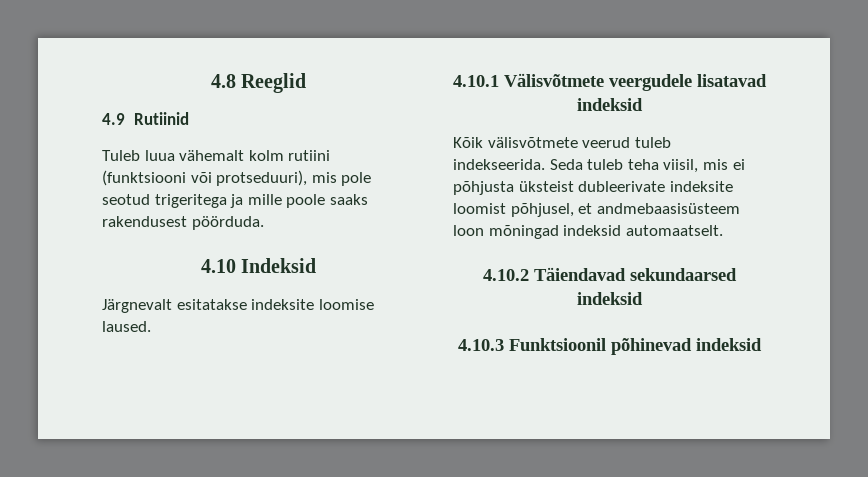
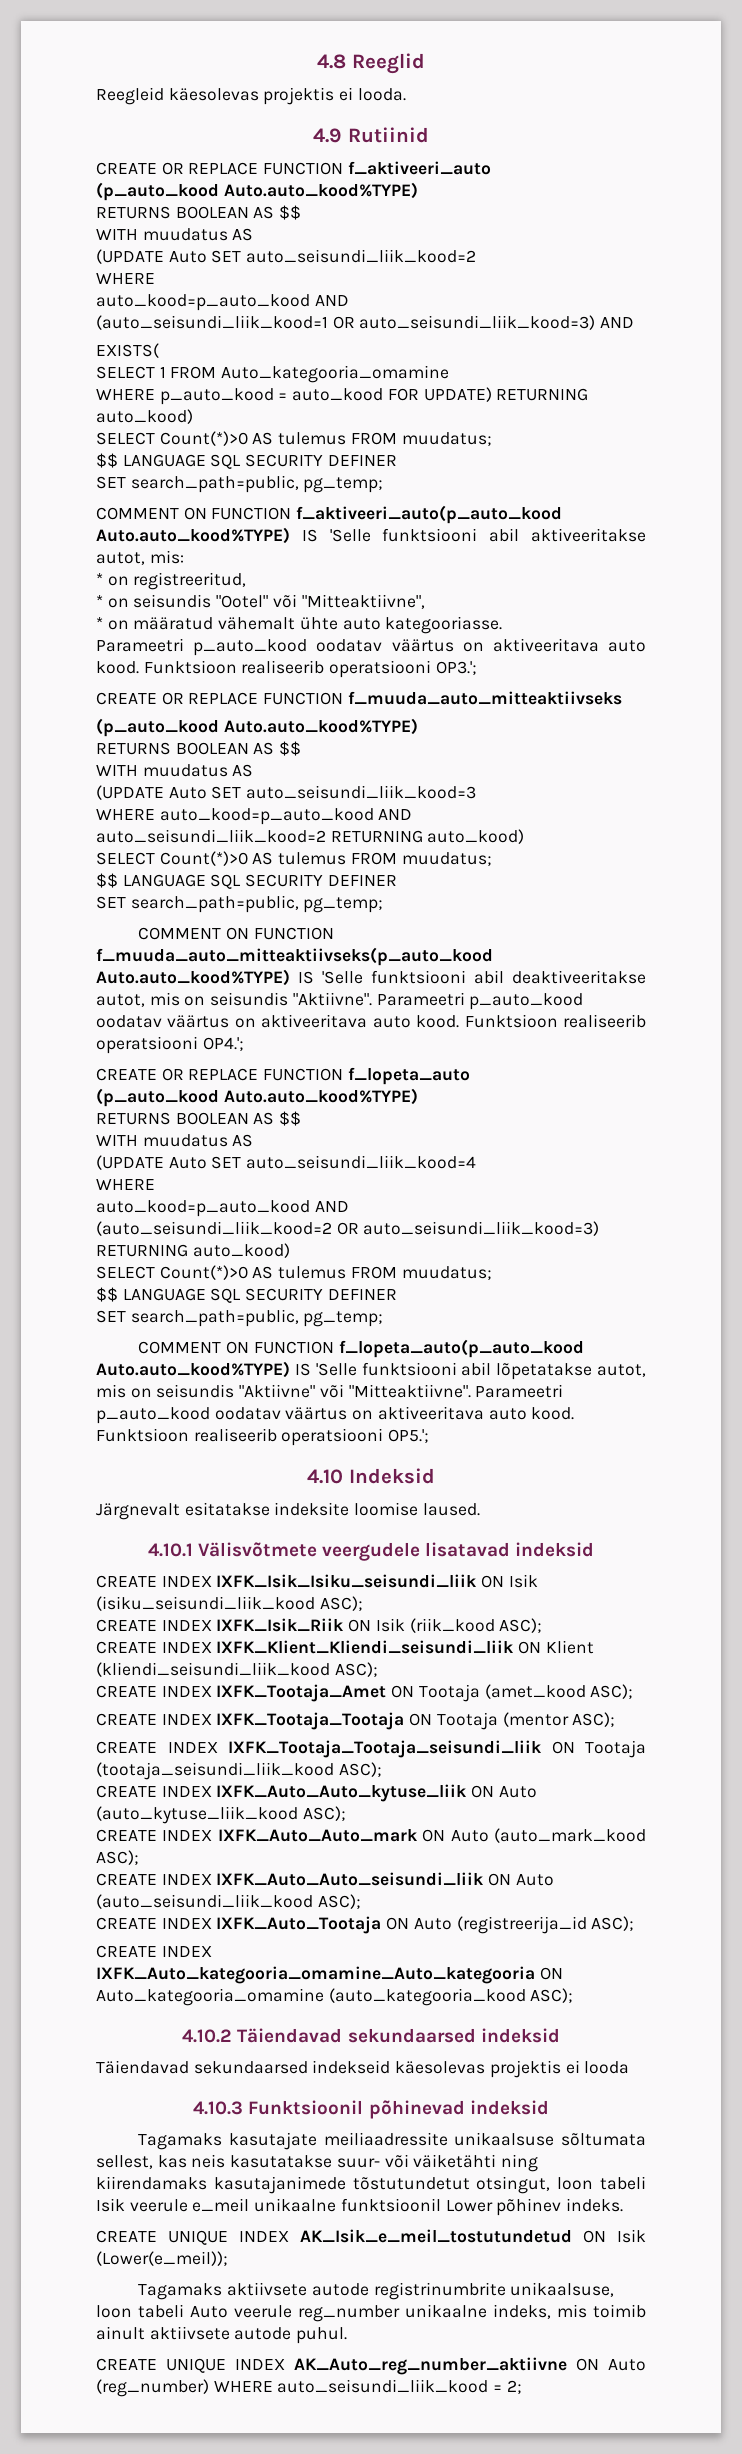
[102,112,189,125] [102,150,331,161] [102,170,372,186] [102,194,368,208] [102,216,264,230] 4.9 Rutiinid // Tuleb luua vähemalt kolm rutiini (funktsiooni või protseduuri), mis pole seotud trigeritega ja mille poole saaks rakendusest pöörduda. -> [96,87,406,105] [313,127,429,143] [96,161,491,175] [96,182,418,201] [96,205,302,220] [96,228,254,241] [96,249,477,264] [96,273,155,284] [96,294,349,311] [96,315,635,330] [96,343,159,358] [96,365,450,383] [96,387,589,405] [96,409,193,424] [96,431,492,446] [96,453,397,469] [96,475,384,493] [96,505,563,524] [96,527,646,544] [96,550,184,565] [96,572,247,590] [96,594,425,609] [96,616,503,634] [96,638,646,656] [96,660,477,678] [96,691,622,705] [96,718,418,737] [96,741,302,756] [96,764,254,777] [96,785,477,800] [96,808,413,825] [96,829,525,844] [96,851,492,866] [96,873,397,889] [96,895,384,913] [138,927,334,940] [96,947,493,966] [96,969,646,986] [96,992,584,1010] [96,1014,647,1028] [96,1036,244,1054] [96,1067,470,1085] [96,1088,418,1107] [96,1111,302,1126] [96,1134,254,1147] [96,1155,477,1170] [96,1179,155,1190] [96,1200,349,1217] [96,1221,600,1236] [96,1243,290,1258] [96,1265,492,1280] [96,1287,397,1303] [96,1309,384,1327] [138,1339,584,1358] [96,1361,646,1380] [96,1384,564,1398] [96,1406,575,1424] [96,1428,430,1446] Reegleid käesolevas projektis ei looda. // 4.9 Rutiinid // CREATE OR REPLACE FUNCTION f_aktiveeri_auto // (p_auto_kood Auto.auto_kood%TYPE) // RETURNS BOOLEAN AS $$ // WITH muudatus AS // (UPDATE Auto SET auto_seisundi_liik_kood=2 // WHERE // auto_kood=p_auto_kood AND // (auto_seisundi_liik_kood=1 OR auto_seisundi_liik_kood=3) AND // EXISTS( // SELECT 1 FROM Auto_kategooria_omamine // WHERE p_auto_kood = auto_kood FOR UPDATE) RETURNING auto_kood) // SELECT Count(*)>0 AS tulemus FROM muudatus; // $$ LANGUAGE SQL SECURITY DEFINER // SET search_path=public, pg_temp; // COMMENT ON FUNCTION f_aktiveeri_auto(p_auto_kood Auto.auto_kood%TYPE) IS 'Selle funktsiooni abil aktiveeritakse autot, mis: // * on registreeritud, // * on seisundis "Ootel" või "Mitteaktiivne", // * on määratud vähemalt ühte auto kategooriasse. // Parameetri p_auto_kood oodatav väärtus on aktiveeritava auto kood. Funktsioon realiseerib operatsiooni OP3.'; // CREATE OR REPLACE FUNCTION f_muuda_auto_mitteaktiivseks // (p_auto_kood Auto.auto_kood%TYPE) // RETURNS BOOLEAN AS $$ // WITH muudatus AS // (UPDATE Auto SET auto_seisundi_liik_kood=3 // WHERE auto_kood=p_auto_kood AND auto_seisundi_liik_kood=2 RETURNING auto_kood) // SELECT Count(*)>0 AS tulemus FROM muudatus; // $$ LANGUAGE SQL SECURITY DEFINER // SET search_path=public, pg_temp; // COMMENT ON FUNCTION f_muuda_auto_mitteaktiivseks(p_auto_kood Auto.auto_kood%TYPE) IS 'Selle funktsiooni abil deaktiveeritakse autot, mis on seisundis "Aktiivne". Parameetri p_auto_kood oodatav väärtus on aktiveeritava auto kood. Funktsioon realiseerib operatsiooni OP4.'; // CREATE OR REPLACE FUNCTION f_lopeta_auto // (p_auto_kood Auto.auto_kood%TYPE) // RETURNS BOOLEAN AS $$ // WITH muudatus AS // (UPDATE Auto SET auto_seisundi_liik_kood=4 // WHERE // auto_kood=p_auto_kood AND // (auto_seisundi_liik_kood=2 OR auto_seisundi_liik_kood=3) RETURNING auto_kood) // SELECT Count(*)>0 AS tulemus FROM muudatus; // $$ LANGUAGE SQL SECURITY DEFINER // SET search_path=public, pg_temp; // COMMENT ON FUNCTION f_lopeta_auto(p_auto_kood Auto.auto_kood%TYPE) IS 'Selle funktsiooni abil lõpetatakse autot, mis on seisundis "Aktiivne" või "Mitteaktiivne". Parameetri p_auto_kood oodatav väärtus on aktiveeritava auto kood. Funktsioon realiseerib operatsiooni OP5.';
[453,137,671,148] [453,159,745,173] [453,181,733,195] [453,203,740,217] [453,225,723,239] [483,267,737,281] [577,292,643,305] [458,338,762,355] Kõik välisvõtmete veerud tuleb indekseerida. Seda tuleb teha viisil, mis ei põhjusta üksteist dubleerivate indeksite loomist põhjusel, et andmebaasisüsteem loon mõningad indeksid automaatselt. // 4.10.2 Täiendavad sekundaarsed indeksid // 4.10.3 Funktsioonil põhinevad indeksid -> [96,1574,538,1588] [96,1596,363,1611] [96,1618,543,1633] [96,1640,594,1654] [96,1662,378,1677] [96,1684,634,1702] [96,1712,616,1730] [96,1740,646,1758] [96,1762,382,1780] [96,1784,537,1802] [96,1806,346,1824] [96,1828,646,1843] [96,1850,139,1865] [96,1872,554,1886] [96,1894,361,1909] [96,1916,635,1934] [96,1945,212,1958] [96,1966,563,1984] [96,1988,574,2006] [182,2028,560,2043] [96,2060,630,2078] [193,2100,549,2119] [138,2132,646,2150] [96,2154,539,2172] [96,2176,646,2194] [96,2198,624,2216] [96,2229,646,2245] [96,2251,228,2266] [138,2282,615,2300] [96,2304,646,2322] [96,2326,348,2344] [96,2357,646,2375] [96,2379,522,2397] CREATE INDEX IXFK_Isik_Isiku_seisundi_liik ON Isik (isiku_seisundi_liik_kood ASC); // CREATE INDEX IXFK_Isik_Riik ON Isik (riik_kood ASC); // CREATE INDEX IXFK_Klient_Kliendi_seisundi_liik ON Klient (kliendi_seisundi_liik_kood ASC); // CREATE INDEX IXFK_Tootaja_Amet ON Tootaja (amet_kood ASC); // CREATE INDEX IXFK_Tootaja_Tootaja ON Tootaja (mentor ASC); // CREATE INDEX IXFK_Tootaja_Tootaja_seisundi_liik ON Tootaja (tootaja_seisundi_liik_kood ASC); // CREATE INDEX IXFK_Auto_Auto_kytuse_liik ON Auto (auto_kytuse_liik_kood ASC); // CREATE INDEX IXFK_Auto_Auto_mark ON Auto (auto_mark_kood ASC); // CREATE INDEX IXFK_Auto_Auto_seisundi_liik ON Auto (auto_seisundi_liik_kood ASC); // CREATE INDEX IXFK_Auto_Tootaja ON Auto (registreerija_id ASC); // CREATE INDEX IXFK_Auto_kategooria_omamine_Auto_kategooria ON Auto_kategooria_omamine (auto_kategooria_kood ASC); // 4.10.2 Täiendavad sekundaarsed indeksid // Täiendavad sekundaarsed indekseid käesolevas projektis ei looda // 4.10.3 Funktsioonil põhinevad indeksid // Tagamaks kasutajate meiliaadressite unikaalsuse sõltumata sellest, kas neis kasutatakse suur- või väiketähti ning kiirendamaks kasutajanimede tõstutundetut otsingut, loon tabeli Isik veerule e_meil unikaalne funktsioonil Lower põhinev indeks. // CREATE UNIQUE INDEX AK_Isik_e_meil_tostutundetud ON Isik (Lower(e_meil)); // Tagamaks aktiivsete autode registrinumbrite unikaalsuse, loon tabeli Auto veerule reg_number unikaalne indeks, mis toimib ainult aktiivsete autode puhul. // CREATE UNIQUE INDEX AK_Auto_reg_number_aktiivne ON Auto (reg_number) WHERE auto_seisundi_liik_kood = 2;

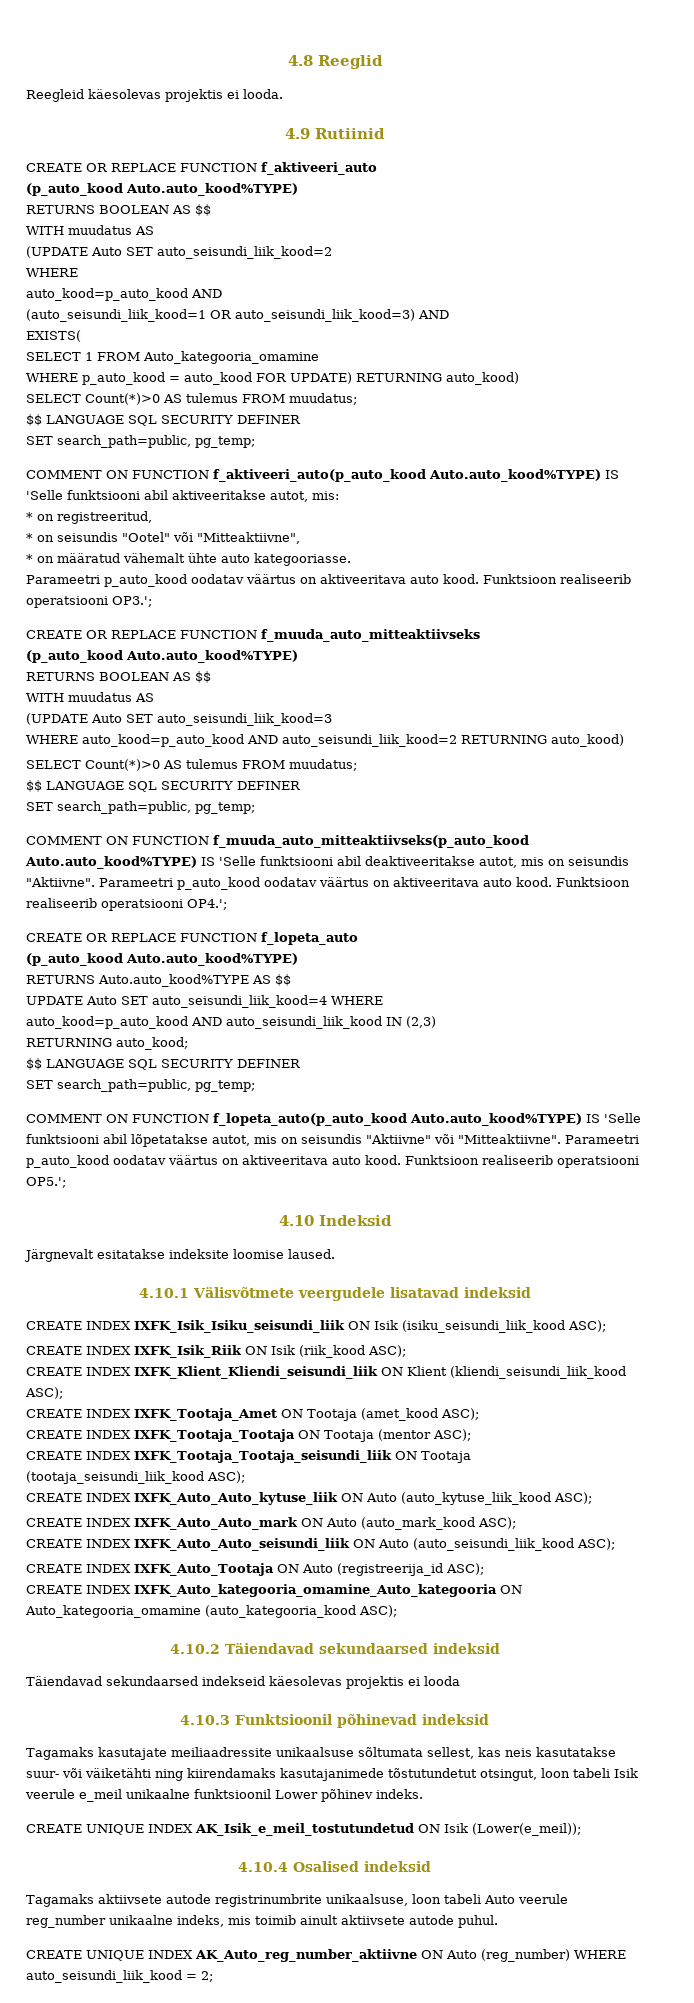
[175,1111,302,1126] [96,1134,254,1147] [96,1155,164,1170] BOOLEAN AS $$ // WITH muudatus AS // (UPDATE -> [98,974,291,987] [26,996,83,1005] Auto.auto_kood%TYPE AS $$ // UPDATE
[96,1179,155,1190] [96,1200,349,1217] [96,1221,600,1236] [96,1243,290,1258] [96,1265,492,1280] // WHERE // auto_kood=p_auto_kood AND // (auto_seisundi_liik_kood=2 OR auto_seisundi_liik_kood=3) RETURNING auto_kood) // SELECT Count(*)>0 AS tulemus FROM muudatus; -> [331,996,383,1005] [26,1016,436,1029] [26,1037,188,1050] WHERE // auto_kood=p_auto_kood AND auto_seisundi_liik_kood IN (2,3) // RETURNING auto_kood;
(228, 2258) none -> [238,1861,431,1872] // 4.10.4 Osalised indeksid

